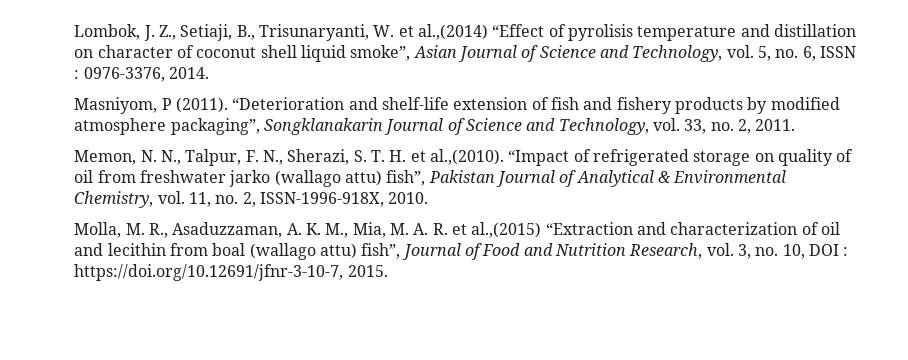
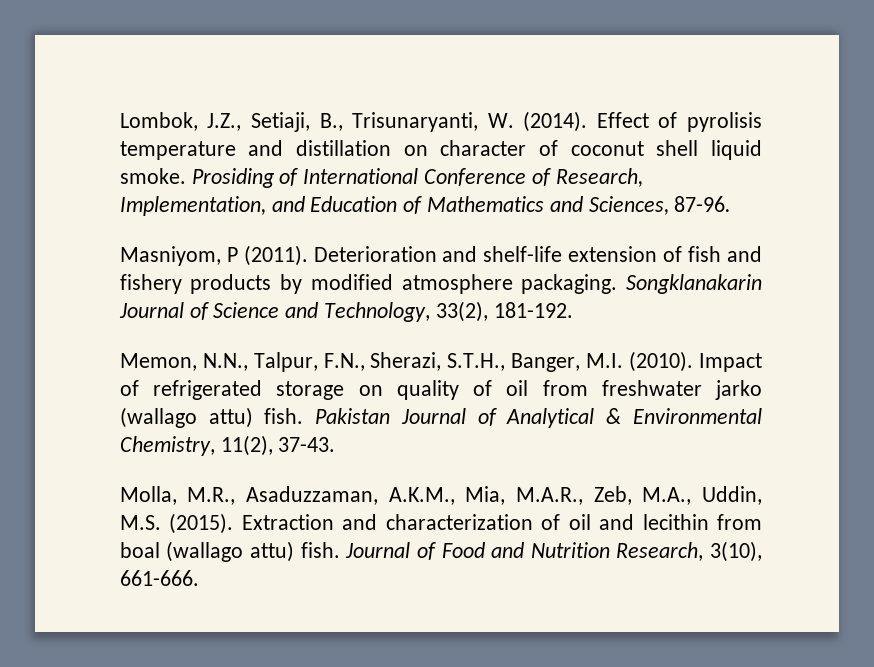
[143,25,177,41] J. Z., -> [207,113,242,131] J.Z.,
[398,24,545,40] et al.,(2014) “Effect -> [523,111,649,132] (2014). Effect
[350,45,856,62] [74,67,210,82] smoke”, Asian Journal of Science and Technology, vol. 5, no. 6, ISSN : 0976-3376, 2014. -> [119,168,643,188] [119,196,732,216] smoke. Prosiding of International Conference of Research, Implementation, and Education of Mathematics and Sciences, 87-96.
[232,97,345,110] “Deterioration -> [313,246,437,262] Deterioration
[170,118,260,135] packaging”, -> [521,274,618,294] packaging.
[653,118,796,134] [74,149,570,166] vol. 33, no. 2, 2011. // Memon, N. N., Talpur, F. N., Sherazi, S. T. H. et al.,(2010). “Impact -> [435,301,573,322] [119,351,762,372] 33(2), 181-192. // Memon, N.N., Talpur, F.N., Sherazi, S.T.H., Banger, M.I. (2010). Impact
[386,170,426,186] fish”, -> [264,408,304,424] fish.
[157,191,429,207] [74,222,633,238] vol. 11, no. 2, ISSN-1996-918X, 2010. // Molla, M. R., Asaduzzaman, A. K. M., Mia, M. A. R. et al.,(2015) “Extraction -> [220,435,336,456] [119,486,762,505] [119,513,334,534] 11(2), 37-43. // Molla, M.R., Asaduzzaman, A.K.M., Mia, M.A.R., Zeb, M.A., Uddin, M.S. (2015). Extraction
[361,243,401,259] fish”, -> [300,542,340,558] fish.
[706,243,849,259] [74,264,388,281] vol. 3, no. 10, DOI : https://doi.org/10.12691/jfnr-3-10-7, 2015. -> [710,541,762,562] [119,570,199,586] 3(10), 661-666.

